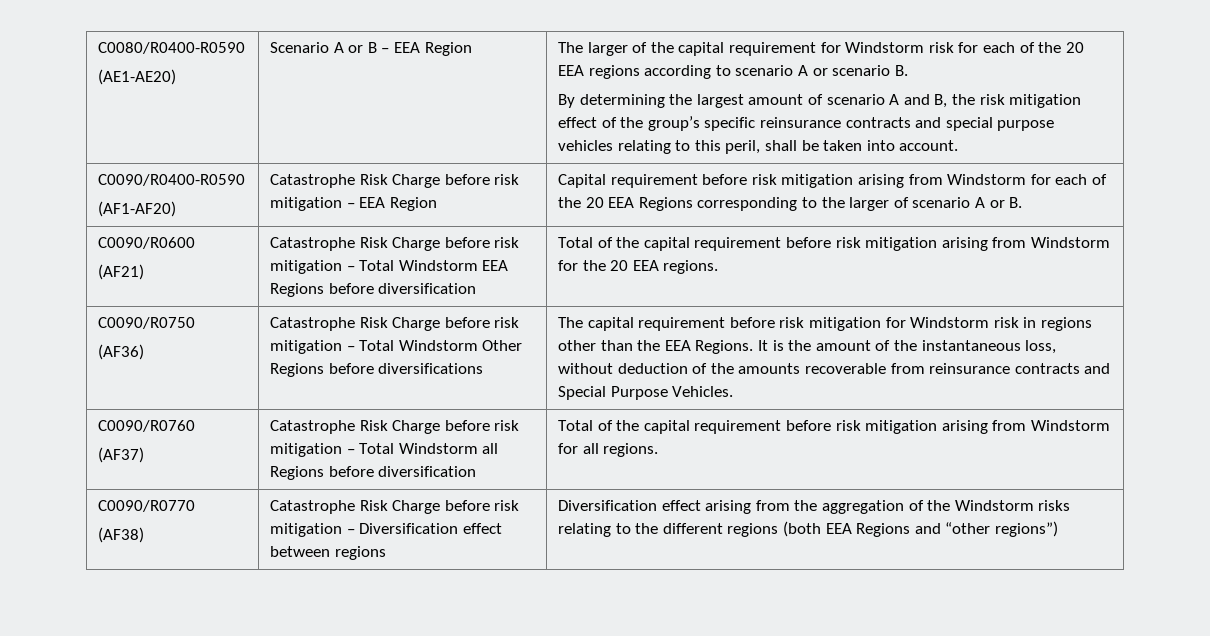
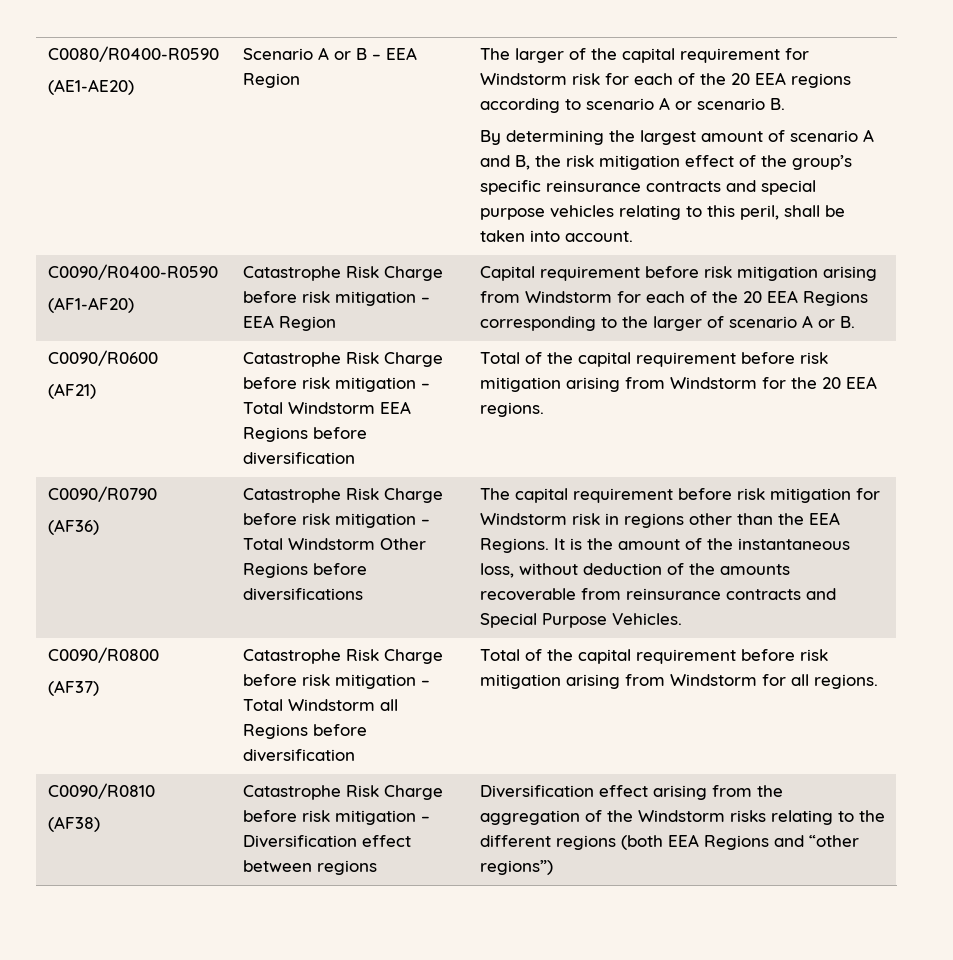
[98,317,196,329] C0090/R0750 -> [47,486,157,502] C0090/R0790
[98,420,196,432] C0090/R0760 -> [47,647,159,663] C0090/R0800
[98,500,196,512] C0090/R0770 -> [47,783,155,799] C0090/R0810

